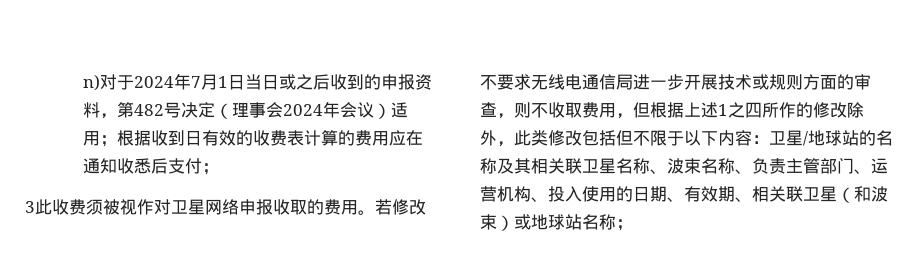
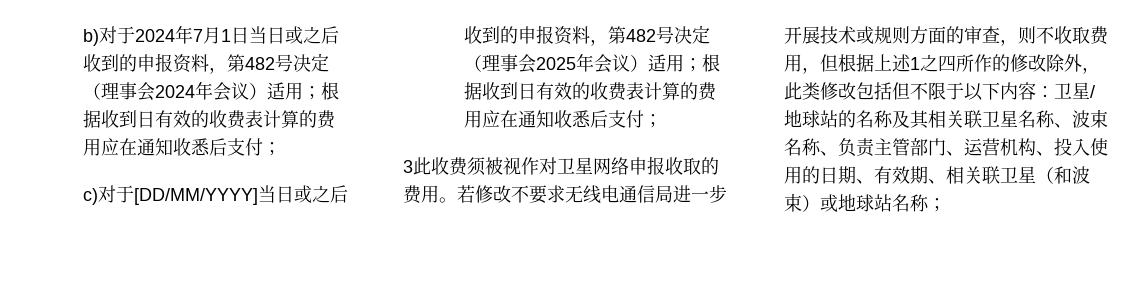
[82,75,100,91] n) -> [83,29,100,46] b)
(219, 169) none -> [83,185,349,205] [464,25,711,46] [464,53,721,73] [464,82,718,101] [464,110,663,128] // c)对于[DD/MM/YYYY]当日或之后收到的申报资料，第482号决定（理事会2025年会议）适用；根据收到日有效的收费表计算的费用应在通知收悉后支付；

